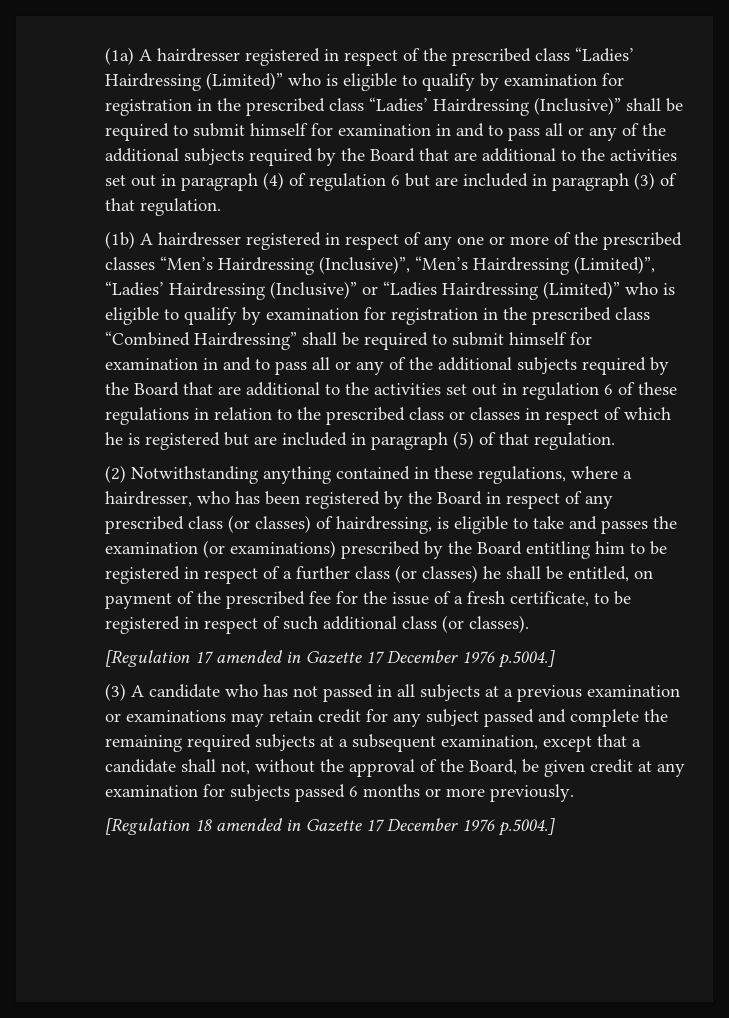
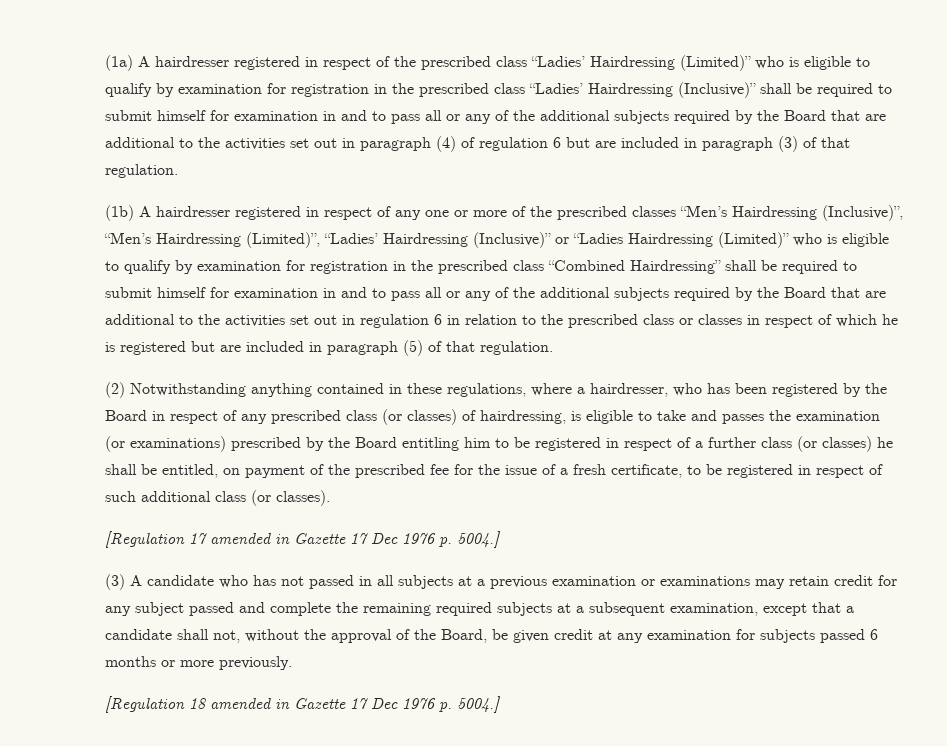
[617,382,677,395] [104,407,189,425] of these regulations -> (443, 319) none
[386,650,555,668] December 1976 p.5004.] -> [371,531,501,548] Dec 1976 p. 5004.]
[386,818,555,836] December 1976 p.5004.] -> [371,696,501,713] Dec 1976 p. 5004.]

